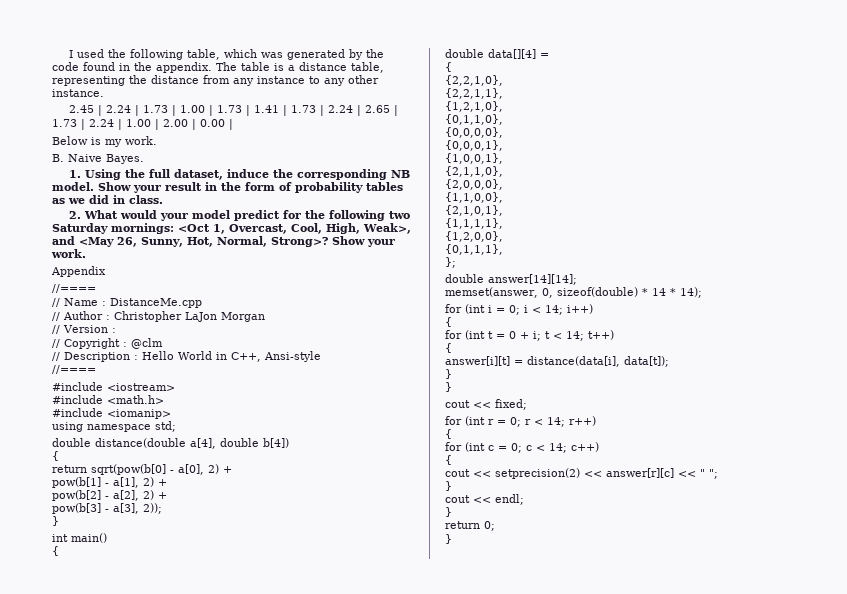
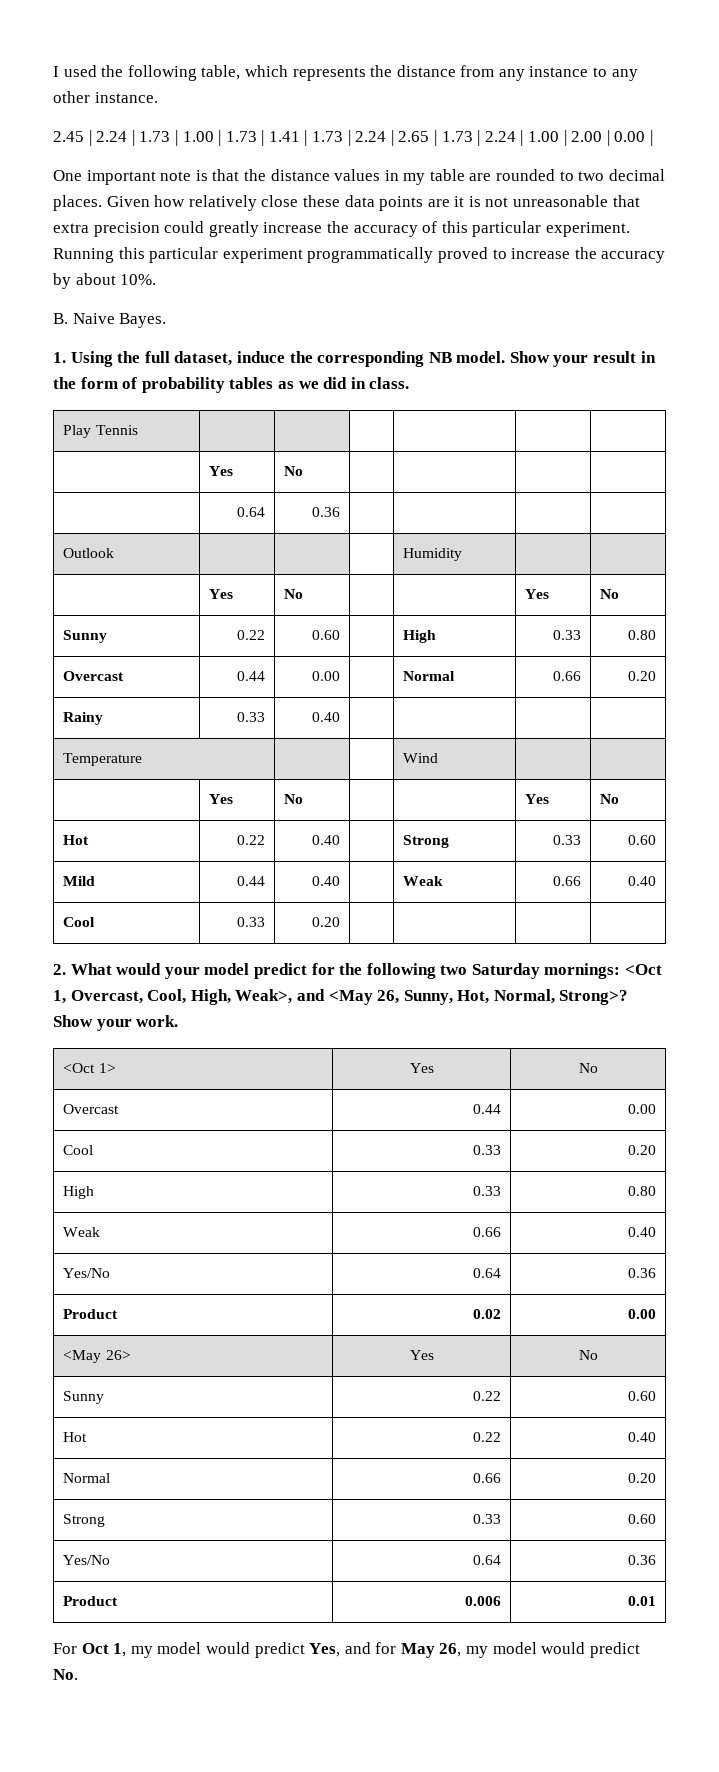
[261,49,385,60] [52,62,384,73] [52,76,125,86] was generated by the code found in the appendix. The table is a distance table, representing -> [292,67,366,81] represents
[52,136,157,147] Below is my work. -> [53,169,665,185] [53,195,640,211] [53,221,630,237] [53,247,666,263] [53,273,157,289] One important note is that the distance values in my table are rounded to two decimal places. Given how relatively close these data points are it is not unreasonable that extra precision could greatly increase the accuracy of this particular experiment. Running this particular experiment programmatically proved to increase the accuracy by about 10%.
(163, 199) none -> [63,425,138,438] [209,466,234,476] [284,466,304,476] [236,507,265,517] [311,507,340,517] [63,548,115,558] [403,548,463,561] [209,589,234,599] [284,589,304,599] [525,589,550,599] [600,589,620,599] [63,630,108,643] [236,630,265,640] [311,630,340,640] [403,630,437,643] [552,630,581,640] [627,630,656,640] [63,671,125,681] [236,671,265,681] [311,671,340,681] [403,671,456,681] [552,671,581,681] [627,671,656,681] [63,712,104,725] [236,712,265,722] [311,712,340,722] [63,753,143,766] [403,753,439,763] [209,794,234,804] [284,794,304,804] [525,794,550,804] [600,794,620,804] [63,835,90,845] [236,835,265,845] [311,835,340,845] [403,835,450,848] [552,835,581,845] [627,835,656,845] [63,876,96,886] [236,876,265,886] [311,876,340,886] [403,876,444,886] [552,876,581,886] [627,876,656,886] [63,917,96,927] [236,917,265,927] [311,917,340,927] // Play Tennis | | | | | | // | Yes | No | | | | // | 0.64 | 0.36 | | | | // Outlook | | | | Humidity | | // | Yes | No | | | Yes | No // Sunny | 0.22 | 0.60 | | High | 0.33 | 0.80 // Overcast | 0.44 | 0.00 | | Normal | 0.66 | 0.20 // Rainy | 0.33 | 0.40 | | | | // Temperature | | | Wind | | // | Yes | No | | | Yes | No // Hot | 0.22 | 0.40 | | Strong | 0.33 | 0.60 // Mild | 0.44 | 0.40 | | Weak | 0.66 | 0.40 // Cool | 0.33 | 0.20 | | | |
[51,266,106,277] [52,284,96,293] [52,298,202,308] [52,311,265,322] [52,325,116,334] [52,338,163,349] [52,351,321,362] [52,365,96,374] [52,382,175,391] [52,395,164,404] [52,408,171,419] [52,421,176,432] [52,438,289,449] [52,451,59,461] [52,464,232,475] [52,477,167,488] [52,490,167,501] [52,503,162,514] [52,516,59,526] [52,533,107,543] [52,546,59,556] [445,49,549,59] [445,62,452,72] [445,75,503,86] [445,88,503,99] [445,101,503,112] [445,114,503,125] [445,127,503,138] [445,140,503,151] [445,153,503,164] [445,166,503,177] [445,179,503,190] [445,192,503,203] [445,205,503,216] [445,218,503,229] [445,231,503,242] [445,244,503,255] [445,257,456,268] [445,274,577,285] [445,287,702,298] [445,304,593,315] [445,317,452,327] [445,330,614,341] [445,343,452,353] [445,356,669,367] [445,369,452,379] [445,382,452,392] [445,399,527,410] [445,416,596,427] [445,429,452,439] [445,442,599,453] [445,455,452,465] [445,468,718,479] [445,481,452,491] [445,494,524,505] [445,507,452,517] [445,521,495,531] [445,534,452,544] // Appendix // //==== // // Name : DistanceMe.cpp // // Author : Christopher LaJon Morgan // // Version : // // Copyright : @clm // // Description : Hello World in C++, Ansi-style // //==== // #include <iostream> // #include <math.h> // #include <iomanip> // using namespace std; // double distance(double a[4], double b[4]) // { // return sqrt(pow(b[0] - a[0], 2) + // pow(b[1] - a[1], 2) + // pow(b[2] - a[2], 2) + // pow(b[3] - a[3], 2)); // } // int main() // { // double data[][4] = // { // {2,2,1,0}, // {2,2,1,1}, // {1,2,1,0}, // {0,1,1,0}, // {0,0,0,0}, // {0,0,0,1}, // {1,0,0,1}, // {2,1,1,0}, // {2,0,0,0}, // {1,1,0,0}, // {2,1,0,1}, // {1,1,1,1}, // {1,2,0,0}, // {0,1,1,1}, // }; // double answer[14][14]; // memset(answer, 0, sizeof(double) * 14 * 14); // for (int i = 0; i < 14; i++) // { // for (int t = 0 + i; t < 14; t++) // { // answer[i][t] = distance(data[i], data[t]); // } // } // cout << fixed; // for (int r = 0; r < 14; r++) // { // for (int c = 0; c < 14; c++) // { // cout << setprecision(2) << answer[r][c] << " "; // } // cout << endl; // } // return 0; // } -> [63,1063,116,1073] [409,1063,434,1073] [578,1063,598,1073] [63,1104,120,1114] [472,1104,501,1114] [627,1104,656,1114] [63,1145,94,1155] [472,1145,501,1155] [627,1145,656,1155] [63,1186,95,1199] [472,1186,501,1196] [627,1186,656,1196] [63,1227,101,1237] [472,1227,501,1237] [627,1227,656,1237] [63,1268,111,1278] [472,1268,501,1278] [627,1268,656,1278] [63,1309,119,1319] [472,1309,501,1319] [627,1309,656,1319] [63,1350,131,1363] [409,1350,434,1360] [578,1350,598,1360] [63,1391,105,1404] [472,1391,501,1401] [627,1391,656,1401] [63,1432,88,1442] [472,1432,501,1442] [627,1432,656,1442] [63,1473,111,1483] [472,1473,501,1483] [627,1473,656,1483] [63,1514,106,1527] [472,1514,501,1524] [627,1514,656,1524] [63,1555,111,1565] [472,1555,501,1565] [627,1555,656,1565] [63,1596,119,1606] [464,1596,501,1606] [627,1596,656,1606] [53,1642,640,1658] [53,1669,78,1680] // <Oct 1> | Yes | No // Overcast | 0.44 | 0.00 // Cool | 0.33 | 0.20 // High | 0.33 | 0.80 // Weak | 0.66 | 0.40 // Yes/No | 0.64 | 0.36 // Product | 0.02 | 0.00 // <May 26> | Yes | No // Sunny | 0.22 | 0.60 // Hot | 0.22 | 0.40 // Normal | 0.66 | 0.20 // Strong | 0.33 | 0.60 // Yes/No | 0.64 | 0.36 // Product | 0.006 | 0.01 // For Oct 1, my model would predict Yes, and for May 26, my model would predict No.

